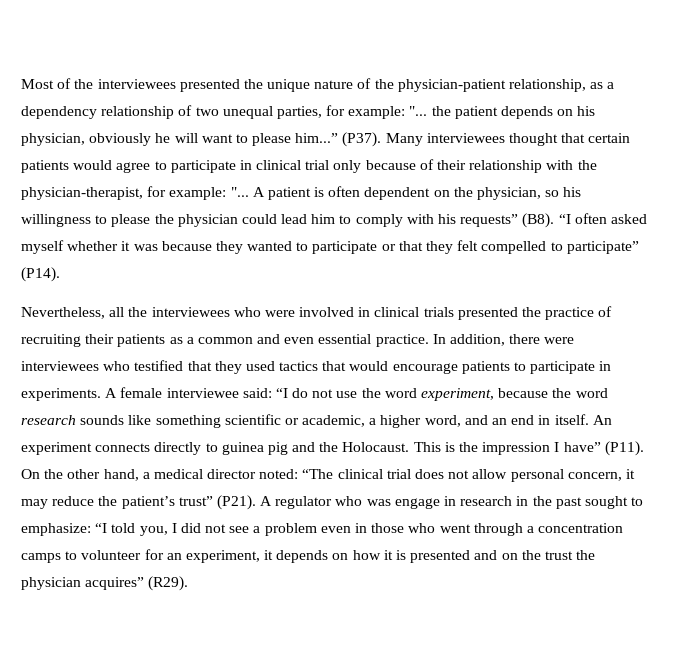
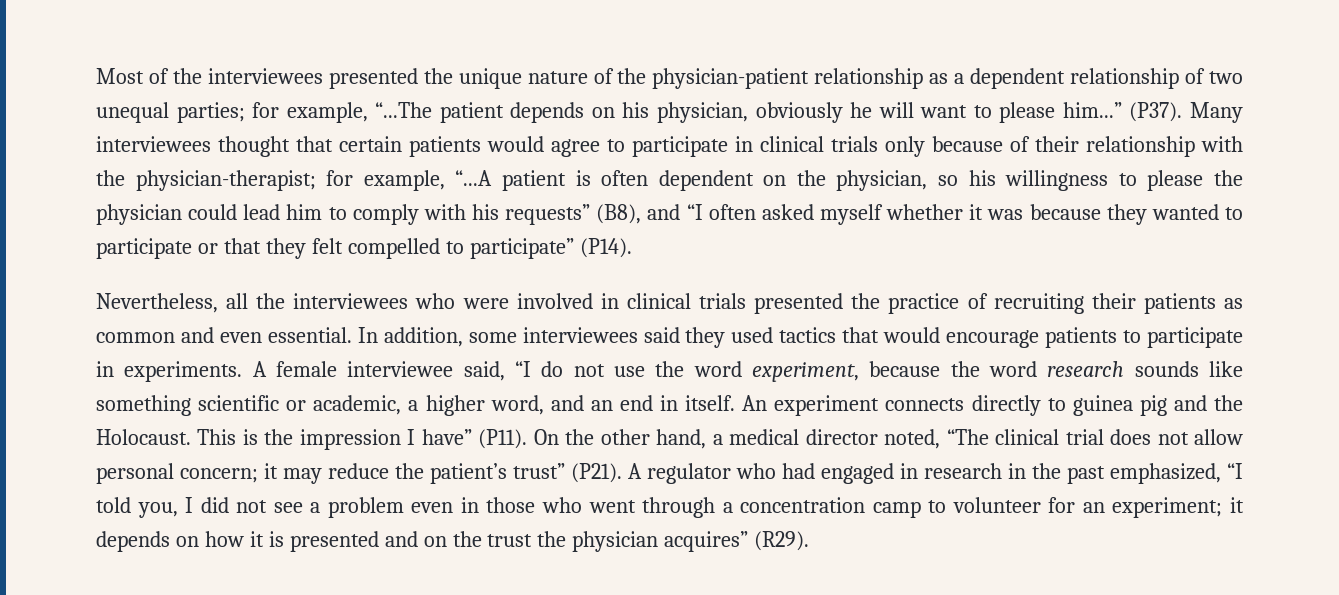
[509,79,615,92] [21,106,97,119] relationship, as a dependency -> [814,68,1066,89] relationship as a dependent
[276,105,451,119] parties, for example: "... the -> [176,102,433,123] parties; for example, “...The
[305,160,330,170] trial -> [831,136,878,152] trials
[21,186,265,200] physician-therapist, for example: "... A -> [135,170,493,191] physician-therapist; for example, “...A
[522,213,555,228] (B8). -> [596,204,681,224] (B8), and
[186,337,194,344] a -> (1243, 303) none
[318,334,575,347] [21,360,212,371] essential practice. In addition, there were interviewees who testified that -> [267,327,680,347] essential. In addition, some interviewees said
[242,388,272,398] said: -> [463,361,505,381] said,
[259,469,299,479] noted: -> [884,429,941,449] noted,
[567,472,622,481] concern, -> [180,468,258,483] concern;
[366,498,440,509] was engage -> [782,463,894,484] had engaged
[584,496,644,509] [21,523,91,536] sought to emphasize: -> [1110,463,1221,484] emphasized,
[21,553,61,563] camps -> [872,501,921,518] camp
[185,550,260,563] experiment, -> [1112,497,1223,518] experiment;

